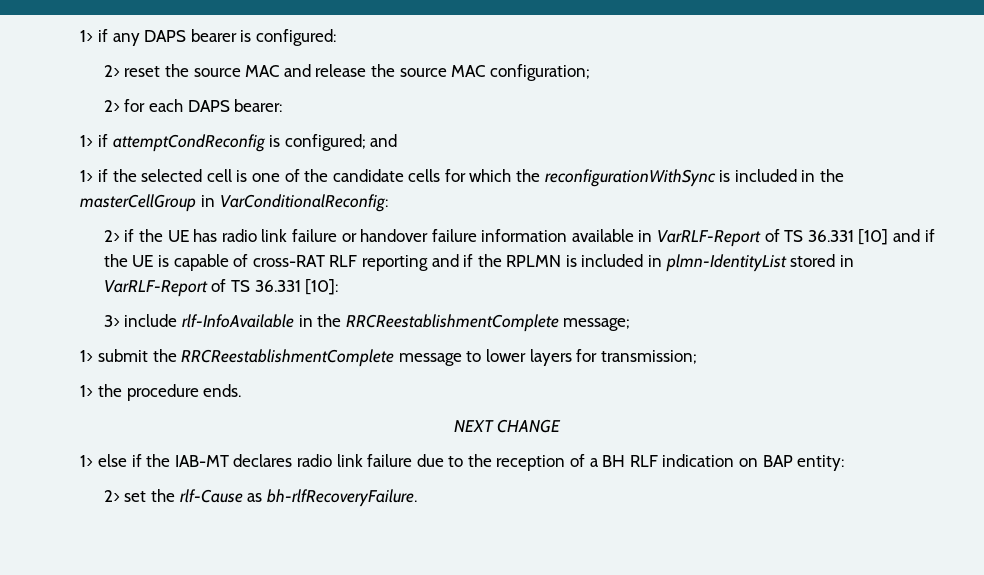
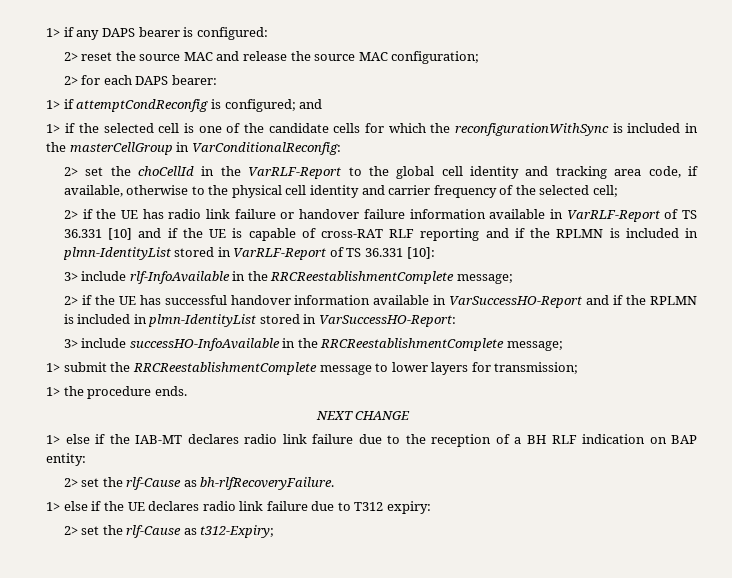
(388, 203) none -> [63,166,699,179] [63,185,618,198] // 2> set the choCellId in the VarRLF-Report to the global cell identity and tracking area code, if available, otherwise to the physical cell identity and carrier frequency of the selected cell;
(631, 324) none -> [63,295,698,308] [63,314,456,327] [63,338,563,351] // 2> if the UE has successful handover information available in VarSuccessHO-Report and if the RPLMN is included in plmn-IdentityList stored in VarSuccessHO-Report: // 3> include successHO-InfoAvailable in the RRCReestablishmentComplete message;
(417, 498) none -> [46,501,431,514] [63,525,275,538] // 1> else if the UE declares radio link failure due to T312 expiry: // 2> set the rlf-Cause as t312-Expiry;

